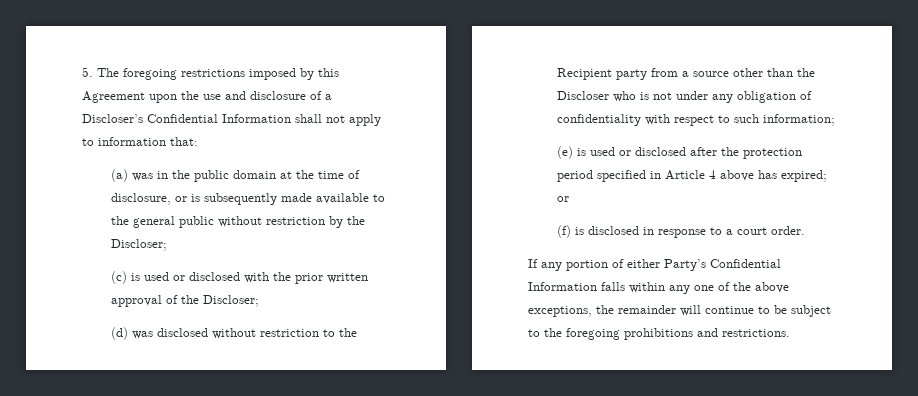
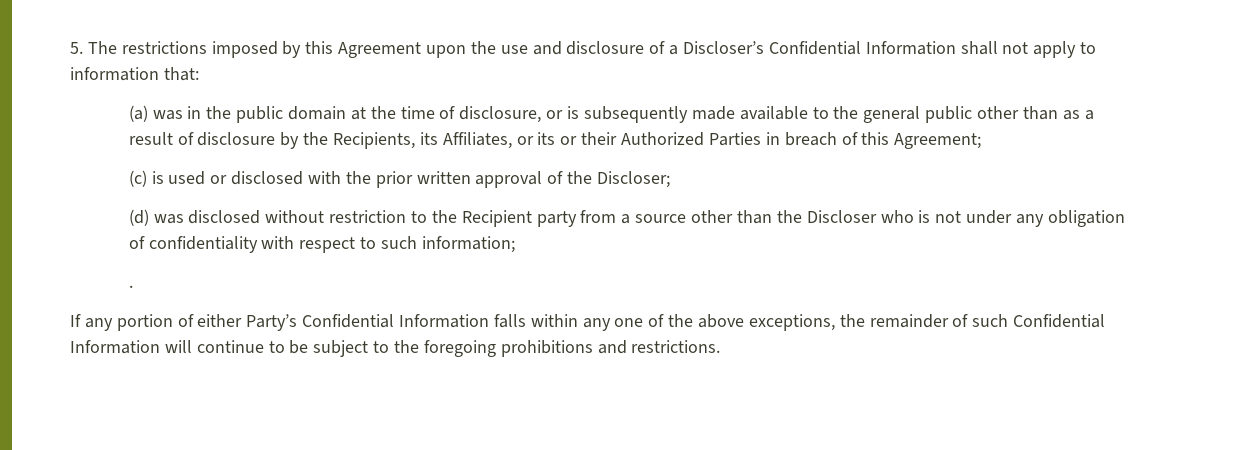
[123,68,177,80] foregoing -> (117, 47) none
[217,216,365,228] [110,239,167,251] without restriction by the Discloser; -> [976,106,1094,120] [128,132,982,149] other than as a result of disclosure by the Recipients, its Affiliates, or its or their Authorized Parties in breach of this Agreement;
[556,146,802,159] [556,170,827,182] [556,196,569,202] [556,225,805,238] (e) is used or disclosed after the protection period specified in Article 4 above has expired; or // (f) is disclosed in response to a court order. -> [128,285,133,288] .
(676, 309) none -> [952,314,1106,328] [70,340,160,354] of such Confidential Information

